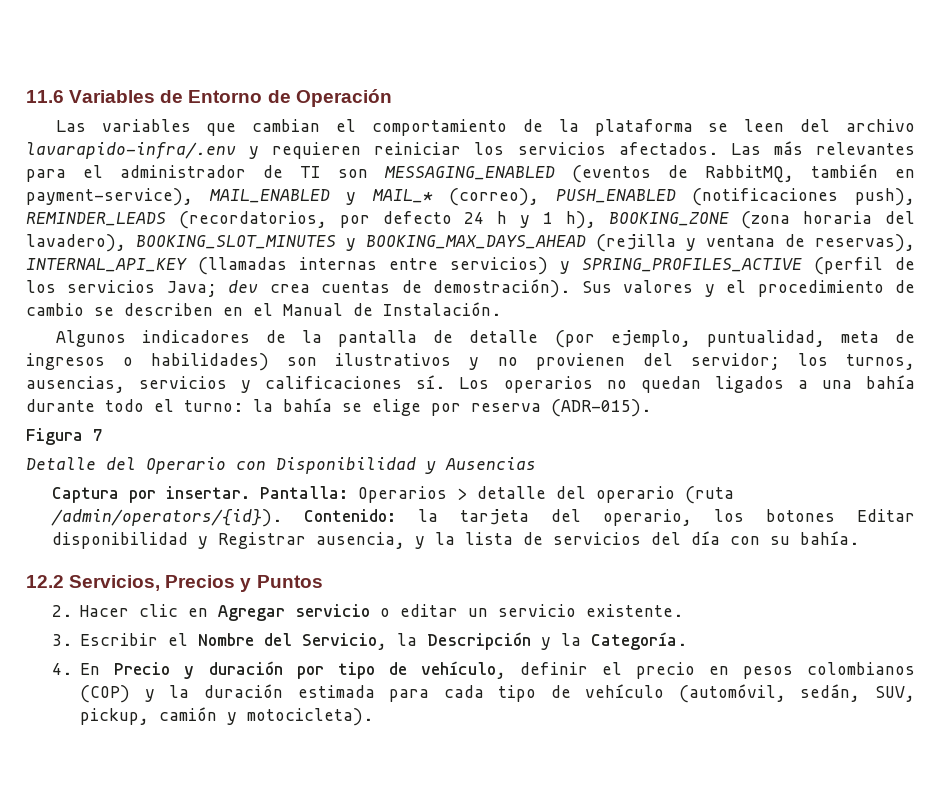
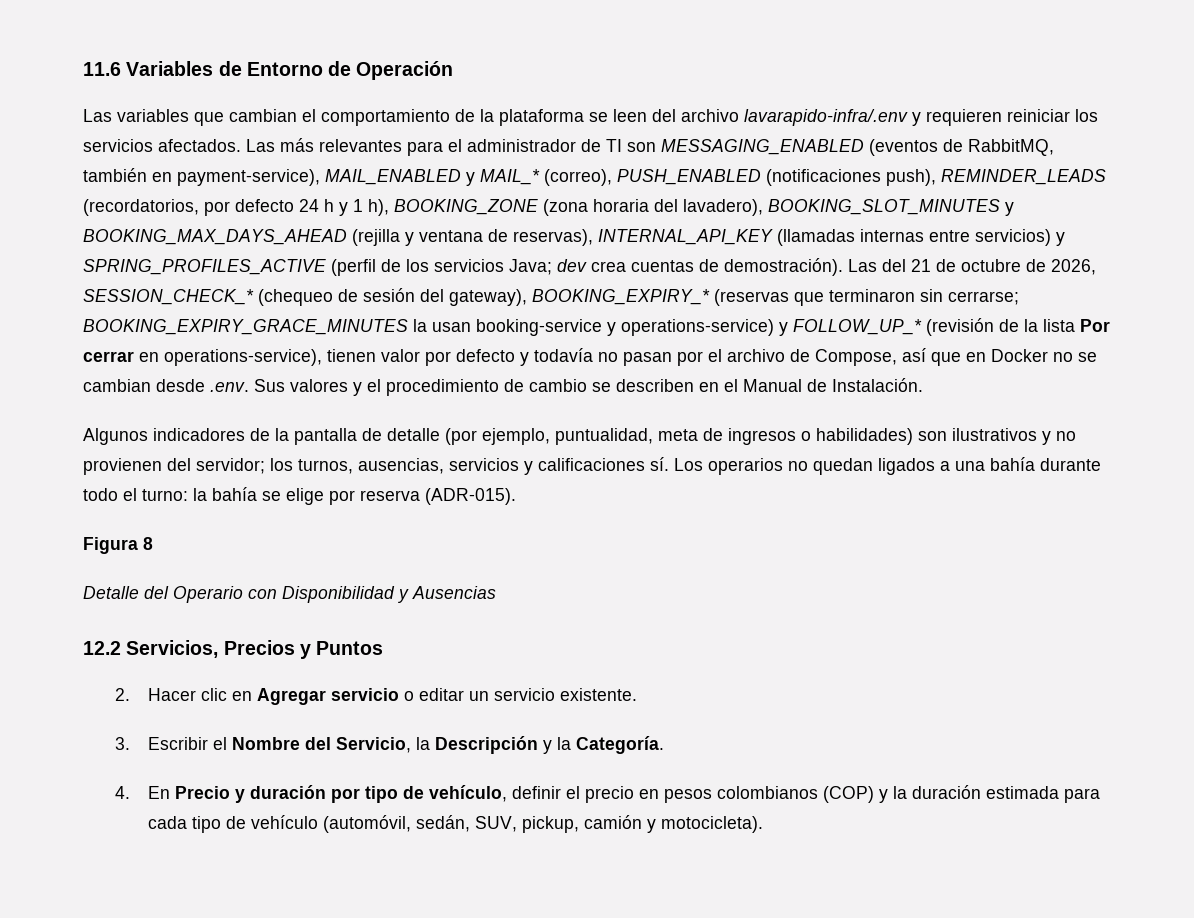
(571, 288) none -> [848,259,1096,275] [83,288,1019,306] [83,318,1110,336] [83,348,1097,366] [83,379,249,392] Las del 21 de octubre de 2026, SESSION_CHECK_* (chequeo de sesión del gateway), BOOKING_EXPIRY_* (reservas que terminaron sin cerrarse; BOOKING_EXPIRY_GRACE_MINUTES la usan booking-service y operations-service) y FOLLOW_UP_* (revisión de la lista Por cerrar en operations-service), tienen valor por defecto y todavía no pasan por el archivo de Compose, así que en Docker no se cambian desde .env.
[93,429,103,441] 7 -> [143,537,153,550] 8
[51,486,734,504] [50,509,916,527] [51,531,859,549] // Captura por insertar. Pantalla: Operarios > detalle del operario (ruta /admin/operators/{id}). Contenido: la tarjeta del operario, los botones Editar disponibilidad y Registrar ausencia, y la lista de servicios del día con su bahía. -> (496, 592) none

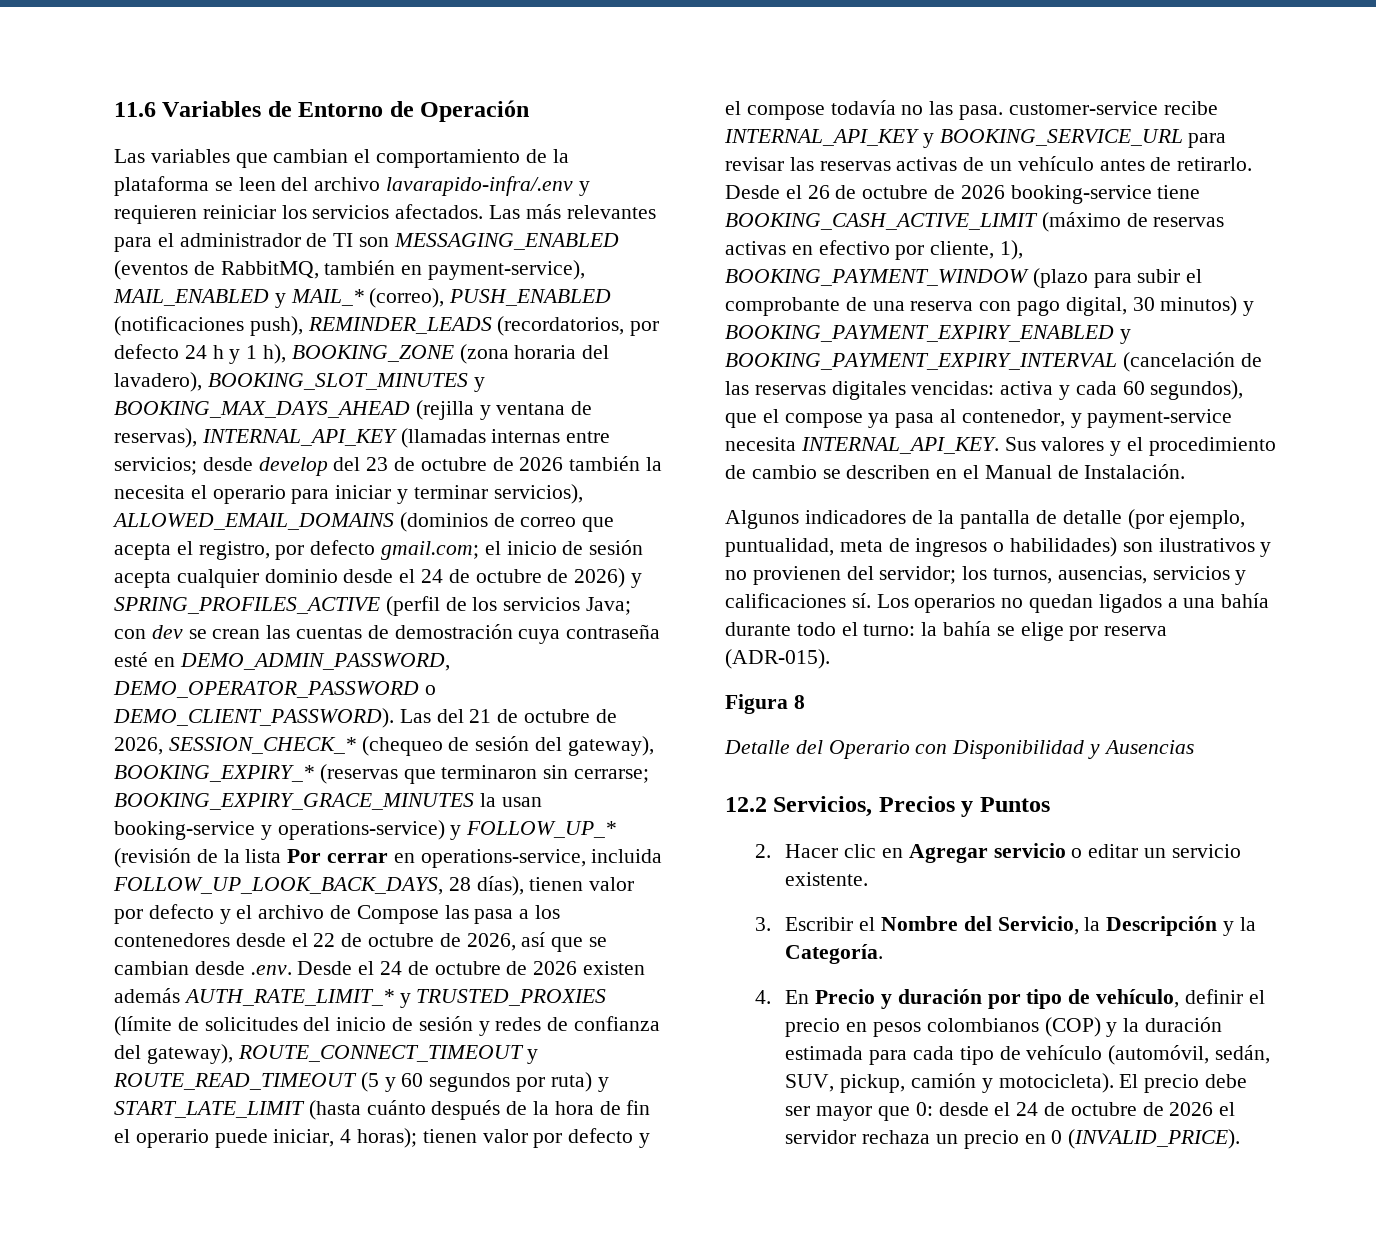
[975,229,1051,246] servicios) -> [114,456,663,476] [114,484,583,504] [112,512,615,532] [114,540,644,560] [114,568,626,588] servicios; desde develop del 23 de octubre de 2026 también la necesita el operario para iniciar y terminar servicios), ALLOWED_EMAIL_DOMAINS (dominios de correo que acepta el registro, por defecto gmail.com; el inicio de sesión acepta cualquier dominio desde el 24 de octubre de 2026)
[557,258,843,276] dev crea cuentas de demostración). -> [114,624,661,644] [114,652,450,671] [113,681,436,698] [113,708,394,728] con dev se crean las cuentas de demostración cuya contraseña esté en DEMO_ADMIN_PASSWORD, DEMO_OPERATOR_PASSWORD o DEMO_CLIENT_PASSWORD).
[164,348,1097,366] [83,379,249,392] operations-service), tienen valor por defecto y todavía no pasan por el archivo de Compose, así que en Docker no se cambian desde .env. -> [420,849,663,868] [113,876,635,896] [114,904,561,924] [114,932,608,952] [114,961,646,975] [114,988,607,1008] [114,1016,661,1036] [114,1044,539,1064] [113,1072,609,1092] [114,1100,651,1120] [114,1128,651,1148] [725,100,1218,120] [724,129,1227,148] [725,156,1253,171] [725,185,1201,204] [725,212,1225,232] [725,240,1024,260] [725,268,1203,288] [725,296,1255,316] [725,325,1131,344] [725,352,1262,372] [725,380,1244,400] [725,409,1233,428] [725,437,999,454] operations-service, incluida FOLLOW_UP_LOOK_BACK_DAYS, 28 días), tienen valor por defecto y el archivo de Compose las pasa a los contenedores desde el 22 de octubre de 2026, así que se cambian desde .env. Desde el 24 de octubre de 2026 existen además AUTH_RATE_LIMIT_* y TRUSTED_PROXIES (límite de solicitudes del inicio de sesión y redes de confianza del gateway), ROUTE_CONNECT_TIMEOUT y ROUTE_READ_TIMEOUT (5 y 60 segundos por ruta) y START_LATE_LIMIT (hasta cuánto después de la hora de fin el operario puede iniciar, 4 horas); tienen valor por defecto y el compose todavía no las pasa. customer-service recibe INTERNAL_API_KEY y BOOKING_SERVICE_URL para revisar las reservas activas de un vehículo antes de retirarlo. Desde el 26 de octubre de 2026 booking-service tiene BOOKING_CASH_ACTIVE_LIMIT (máximo de reservas activas en efectivo por cliente, 1), BOOKING_PAYMENT_WINDOW (plazo para subir el comprobante de una reserva con pago digital, 30 minutos) y BOOKING_PAYMENT_EXPIRY_ENABLED y BOOKING_PAYMENT_EXPIRY_INTERVAL (cancelación de las reservas digitales vencidas: activa y cada 60 segundos), que el compose ya pasa al contenedor, y payment-service necesita INTERNAL_API_KEY.
(763, 824) none -> [1119,1074,1247,1093] [785,1102,1236,1121] [785,1129,1241,1149] El precio debe ser mayor que 0: desde el 24 de octubre de 2026 el servidor rechaza un precio en 0 (INVALID_PRICE).

